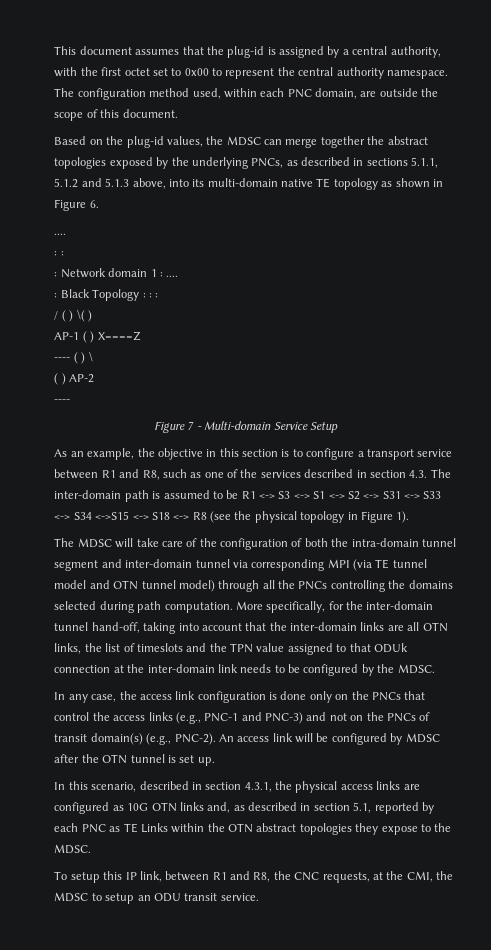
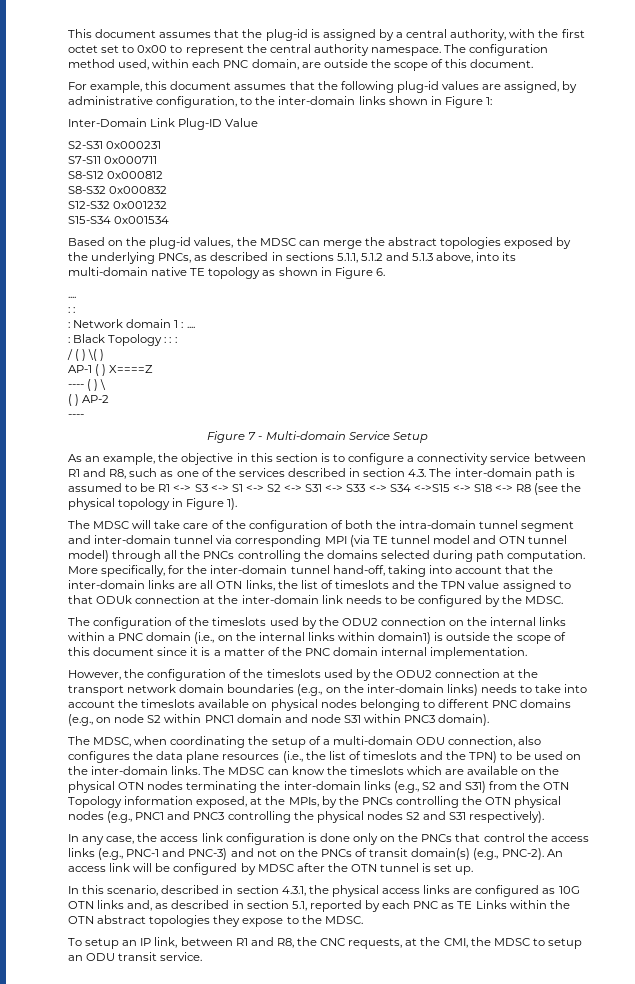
(178, 113) none -> [68,81,578,93] [68,96,493,108] [68,118,259,130] [68,141,162,149] [68,156,158,164] [68,171,164,179] [68,186,168,194] [68,201,168,209] [68,216,170,224] // For example, this document assumes that the following plug-id values are assigned, by administrative configuration, to the inter-domain links shown in Figure 1: // Inter-Domain Link Plug-ID Value // S2-S31 0x000231 // S7-S11 0x000711 // S8-S12 0x000812 // S8-S32 0x000832 // S12-S32 0x001232 // S15-S34 0x001534
[320,136,365,148] together -> (362, 244) none
[366,449,414,460] transport -> [417,453,489,465] connectivity
(435, 669) none -> [68,617,567,629] [68,632,566,644] [68,647,528,659] [68,669,539,681] [68,684,588,696] [68,699,572,711] [68,714,490,726] [68,736,542,748] [68,751,581,763] [68,766,560,775] [68,781,570,793] [68,796,562,808] [68,811,545,823] // The configuration of the timeslots used by the ODU2 connection on the internal links within a PNC domain (i.e., on the internal links within domain1) is outside the scope of this document since it is a matter of the PNC domain internal implementation. // However, the configuration of the timeslots used by the ODU2 connection at the transport network domain boundaries (e.g., on the inter-domain links) needs to take into account the timeslots available on physical nodes belonging to different PNC domains (e.g., on node S2 within PNC1 domain and node S31 within PNC3 domain). // The MDSC, when coordinating the setup of a multi-domain ODU connection, also configures the data plane resources (i.e., the list of timeslots and the TPN) to be used on the inter-domain links. The MDSC can know the timeslots which are available on the physical OTN nodes terminating the inter-domain links (e.g., S2 and S31) from the OTN Topology information exposed, at the MPIs, by the PNCs controlling the OTN physical nodes (e.g., PNC1 and PNC3 controlling the physical nodes S2 and S31 respectively).
[103,871,123,880] this -> [122,940,138,946] an

